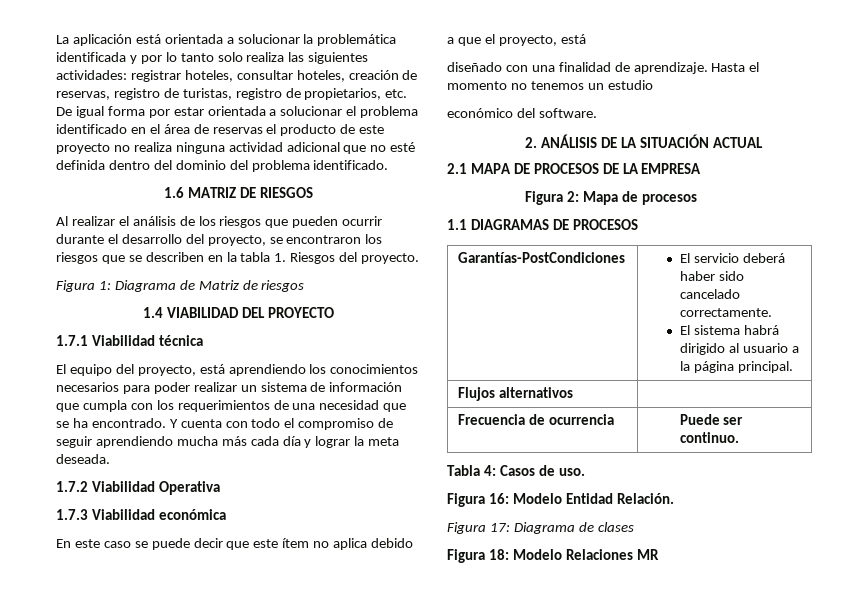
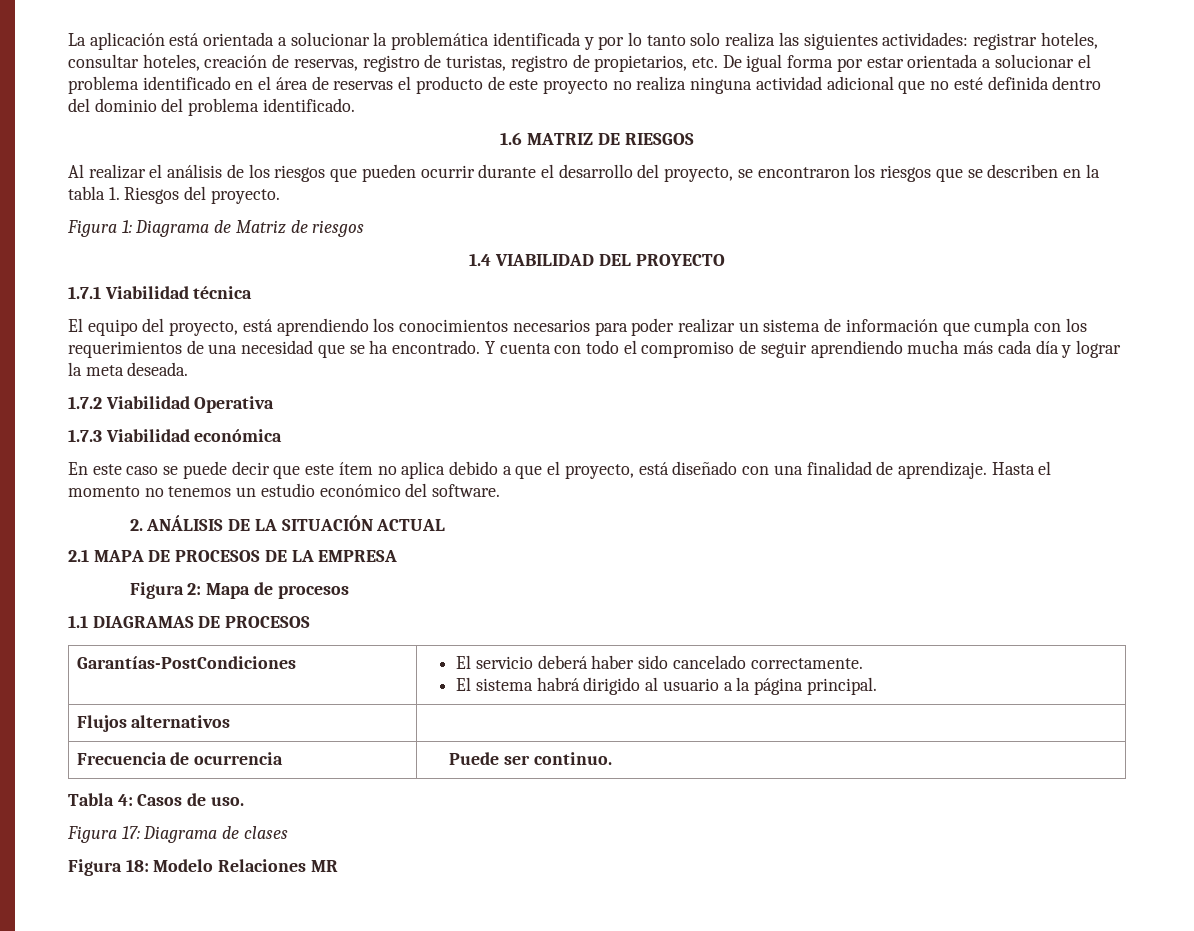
(586, 39) // -> (669, 468) none
(653, 85) // -> (315, 490) none
[447,493,674,507] // Figura 16: Modelo Entidad Relación. -> (244, 801) none

